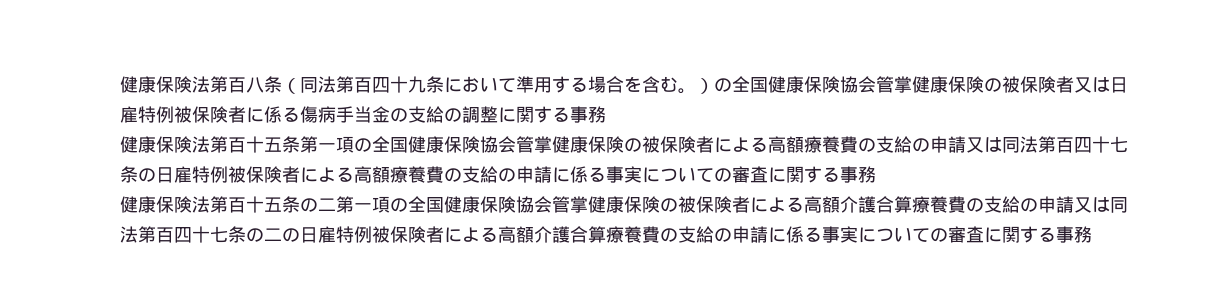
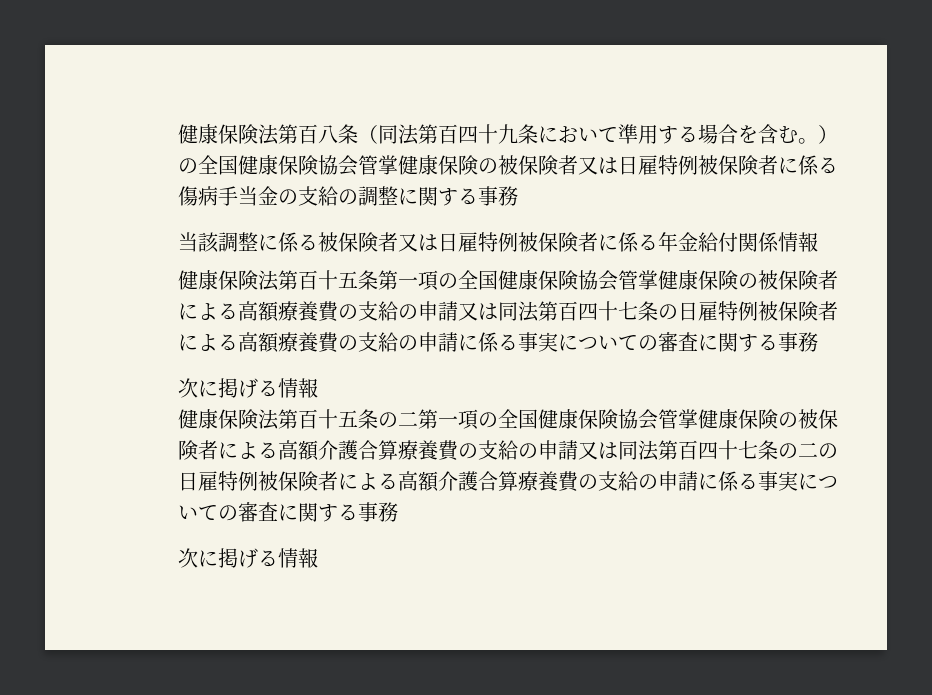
(607, 114) none -> [177,232,818,253] // 当該調整に係る被保険者又は日雇特例被保険者に係る年金給付関係情報
(877, 174) none -> [177,378,318,398] // 次に掲げる情報
(1093, 234) none -> [177,548,318,568] // 次に掲げる情報

